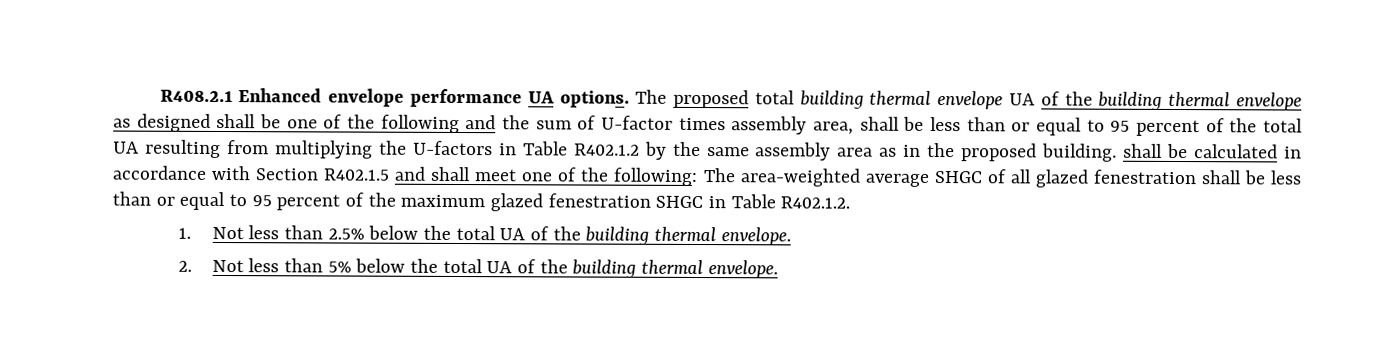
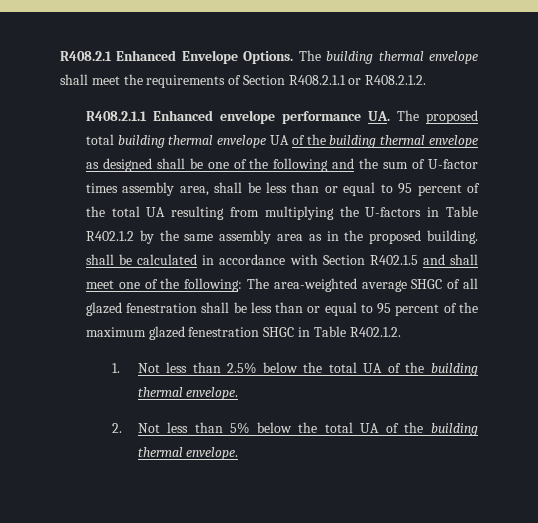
[328,88,630,108] envelope performance UA options. -> [181,50,478,64] [60,74,427,88] [85,110,390,124] Envelope Options. The building thermal envelope shall meet the requirements of Section R408.2.1.1 or R408.2.1.2. // R408.2.1.1 Enhanced envelope performance UA.

